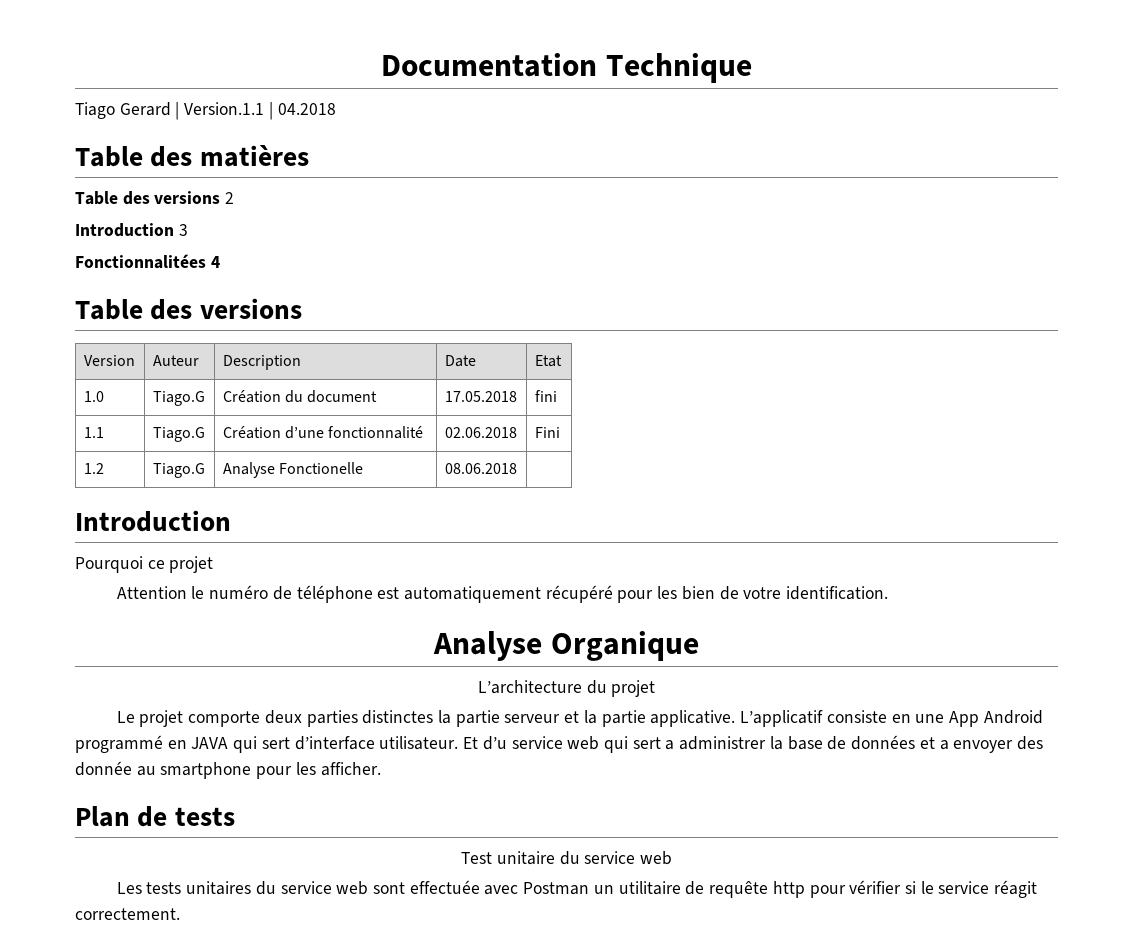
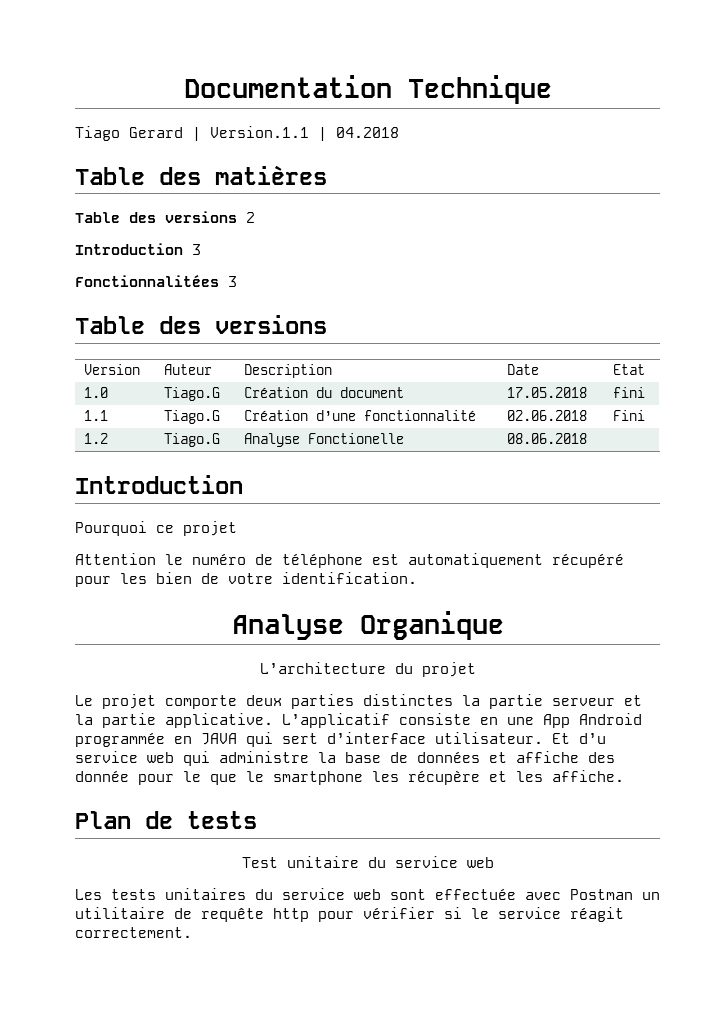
[210,256,220,268] 4 -> [228,276,237,287] 3
[75,735,163,753] programmé -> [75,732,165,747] programmée
[632,736,767,750] sert a administrer -> [219,751,309,763] administre
[939,736,1043,753] [75,761,381,779] a envoyer des donnée au smartphone pour les afficher. -> [516,751,615,763] [75,770,624,785] affiche des donnée pour le que le smartphone les récupère et les affiche.

